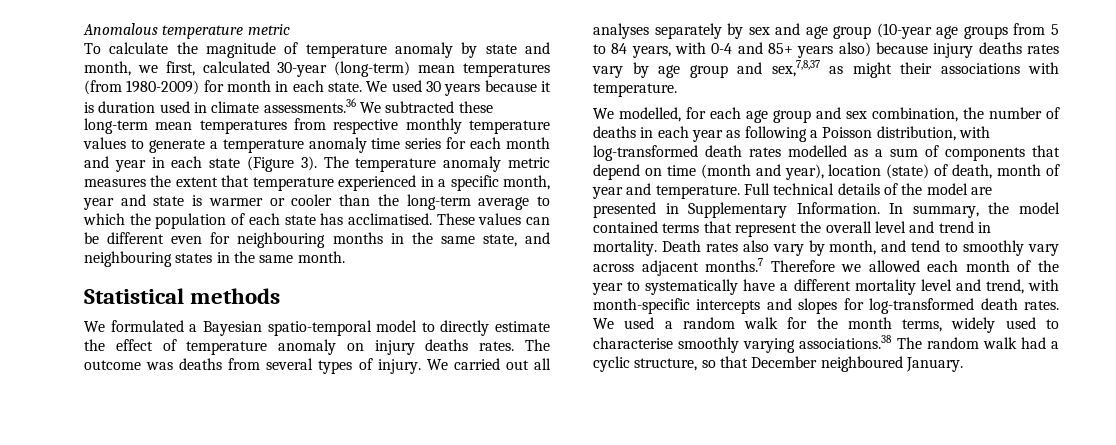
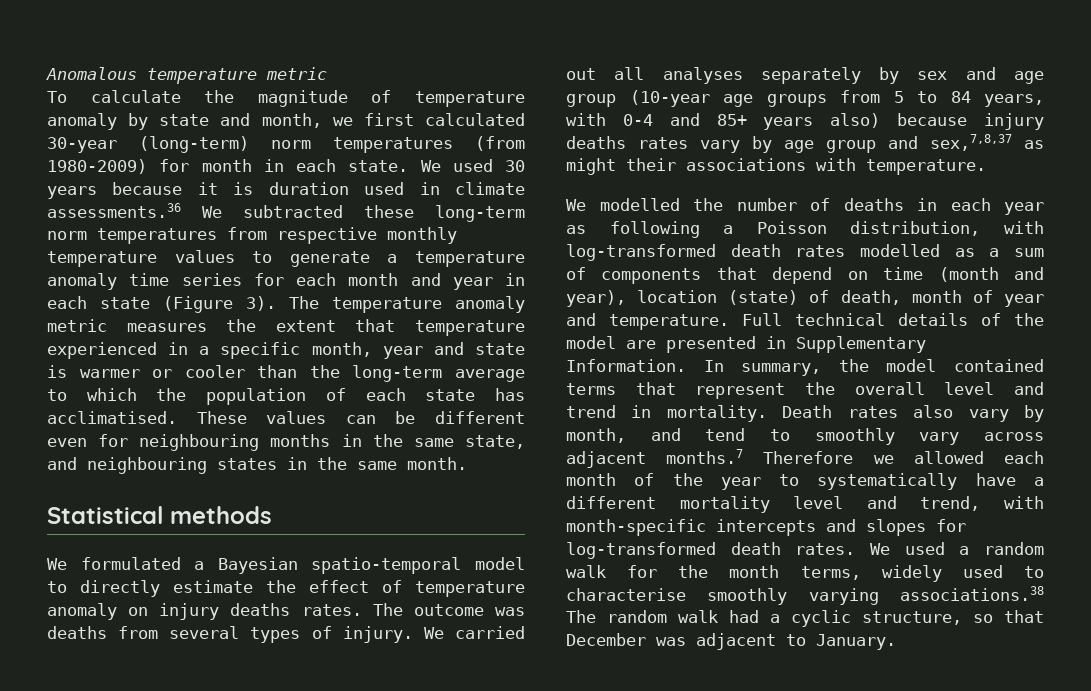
[165,61,195,76] first, -> [363,113,414,126] first
[418,65,456,73] mean -> [271,140,311,149] norm
[155,122,193,130] mean -> [47,231,87,240] norm
[619,107,958,123] modelled, for each age group and sex combination, -> [599,198,680,211] modelled
[820,356,903,372] neighboured -> [656,633,806,650] was adjacent to

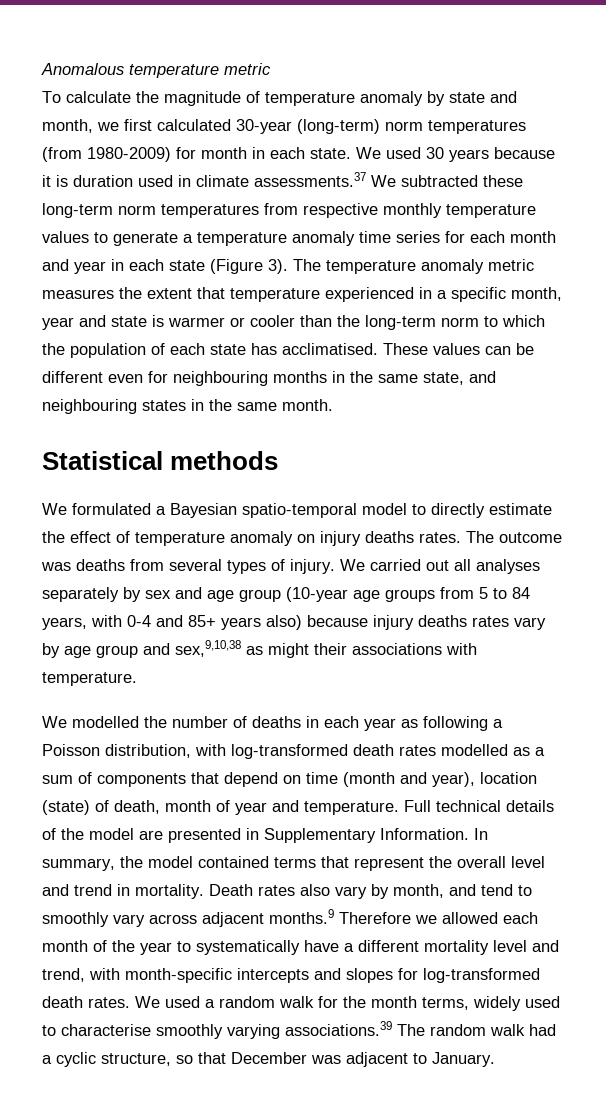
[47,203,181,218] assessments.36 -> [254,172,366,187] assessments.37
[455,369,525,382] average -> [441,317,479,327] norm
[930,134,1012,151] sex,7,8,37 -> [175,640,241,657] sex,9,10,38
[666,449,744,464] months.7 -> [269,909,334,924] months.9
[900,586,1044,601] associations.38 -> [285,1021,392,1036] associations.39

